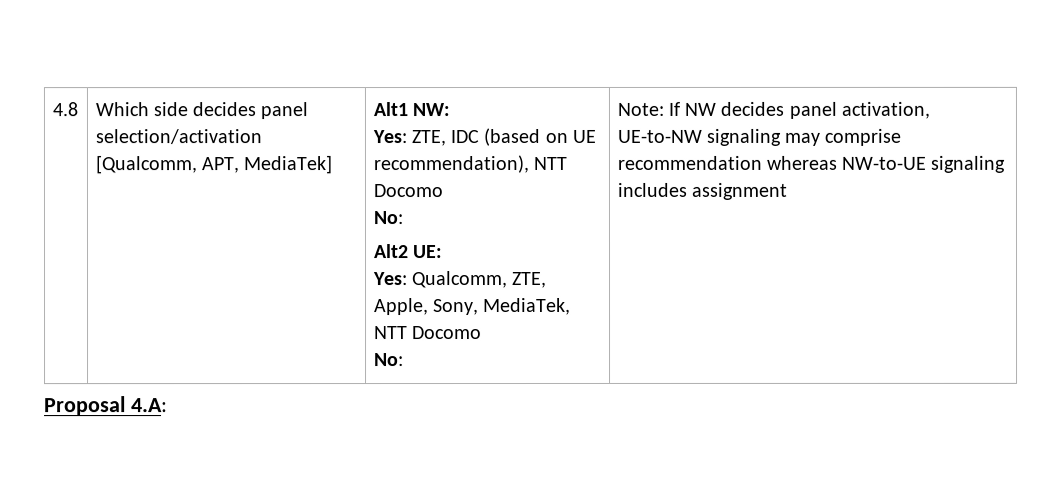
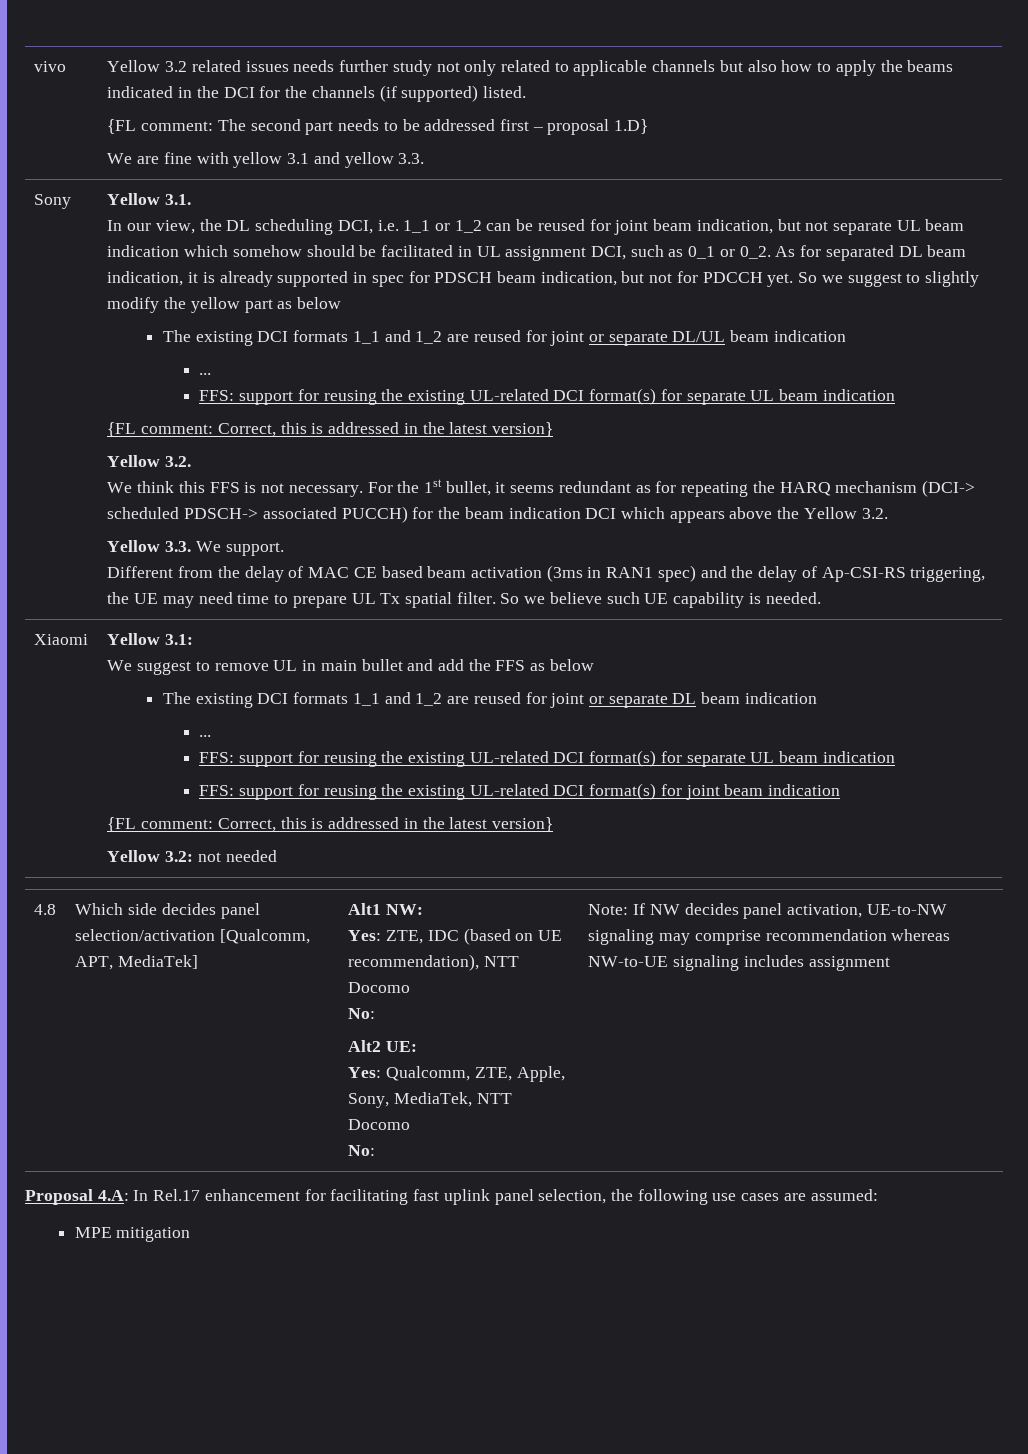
(51, 109) none -> [34,61,67,72] [107,60,954,76] [107,85,526,102] [107,119,649,135] [107,152,425,168] [34,194,72,209] [107,193,192,205] [107,219,965,235] [107,245,967,261] [107,271,979,287] [107,297,342,313] [163,330,846,346] [199,373,212,375] [199,388,895,405] [107,422,553,437] [107,455,192,467] [107,479,975,497] [107,506,888,523] [107,540,284,556] [107,565,986,582] [107,592,821,608] [34,634,89,645] [107,633,194,645] [107,659,594,675] [163,692,817,708] [199,735,212,737] [199,750,895,767] [199,783,841,800] [107,817,553,832] [107,850,277,862] vivo | Yellow 3.2 related issues needs further study not only related to applicable channels but also how to apply the beams indicated in the DCI for the channels (if supported) listed. // {FL comment: The second part needs to be addressed first – proposal 1.D} // We are fine with yellow 3.1 and yellow 3.3. // Sony | Yellow 3.1. // In our view, the DL scheduling DCI, i.e. 1_1 or 1_2 can be reused for joint beam indication, but not separate UL beam indication which somehow should be facilitated in UL assignment DCI, such as 0_1 or 0_2. As for separated DL beam indication, it is already supported in spec for PDSCH beam indication, but not for PDCCH yet. So we suggest to slightly modify the yellow part as below // The existing DCI formats 1_1 and 1_2 are reused for joint or separate DL/UL beam indication // ... // FFS: support for reusing the existing UL-related DCI format(s) for separate UL beam indication // {FL comment: Correct, this is addressed in the latest version} // Yellow 3.2. // We think this FFS is not necessary. For the 1st bullet, it seems redundant as for repeating the HARQ mechanism (DCI-> scheduled PDSCH-> associated PUCCH) for the beam indication DCI which appears above the Yellow 3.2. // Yellow 3.3. We support. // Different from the delay of MAC CE based beam activation (3ms in RAN1 spec) and the delay of Ap-CSI-RS triggering, the UE may need time to prepare UL Tx spatial filter. So we believe such UE capability is needed. // Xiaomi | Yellow 3.1: // We suggest to remove UL in main bullet and add the FFS as below // The existing DCI formats 1_1 and 1_2 are reused for joint or separate DL beam indication // ... // FFS: support for reusing the existing UL-related DCI format(s) for separate UL beam indication // FFS: support for reusing the existing UL-related DCI format(s) for joint beam indication // {FL comment: Correct, this is addressed in the latest version} // Yellow 3.2: not needed //
(168, 405) none -> [133,1189,878,1205] [74,1227,191,1242] In Rel.17 enhancement for facilitating fast uplink panel selection, the following use cases are assumed: // MPE mitigation

